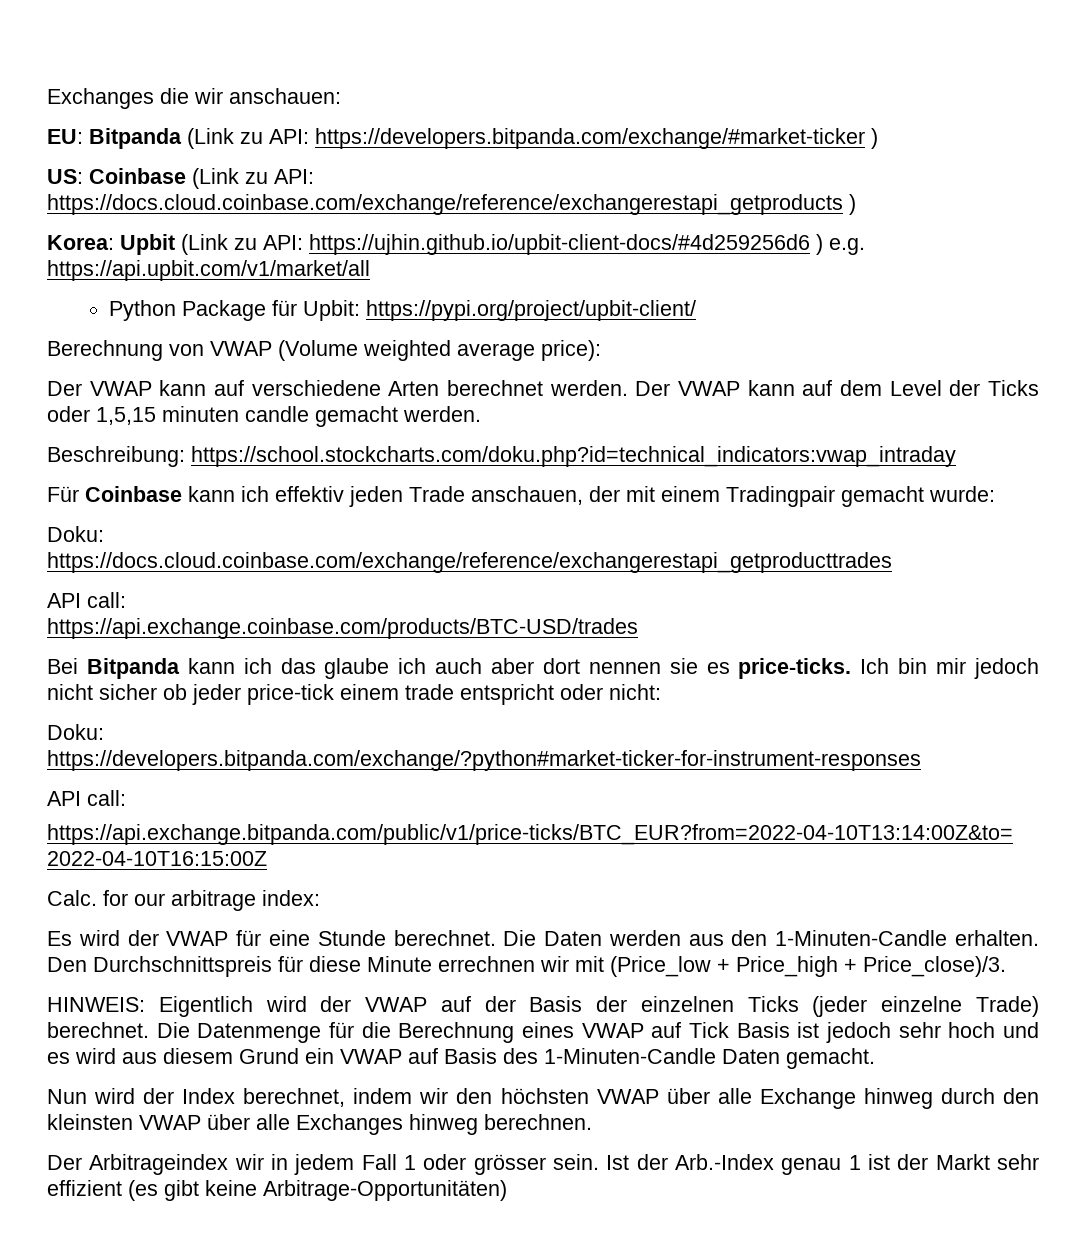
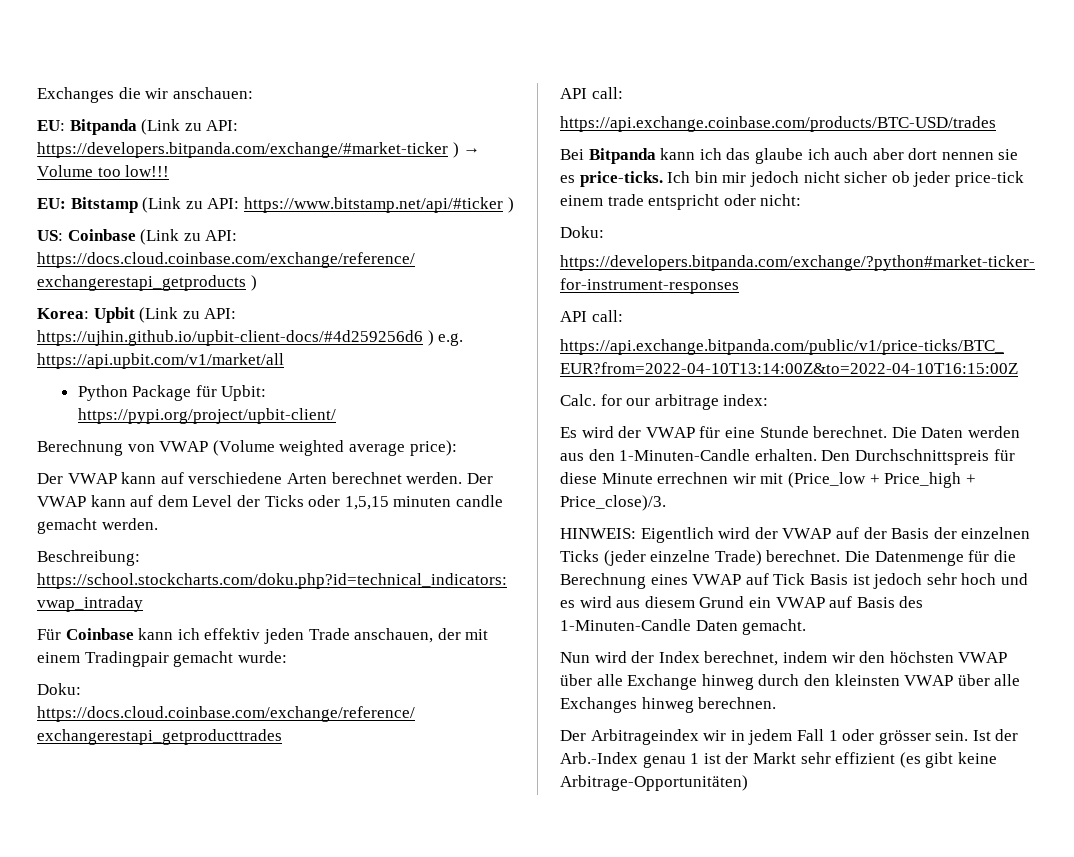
(878, 138) none -> [463,148,481,154] [37,165,170,177] [37,197,514,213] → Volume too low!!! // EU: Bitstamp (Link zu API: https://www.bitstamp.net/api/#ticker )

